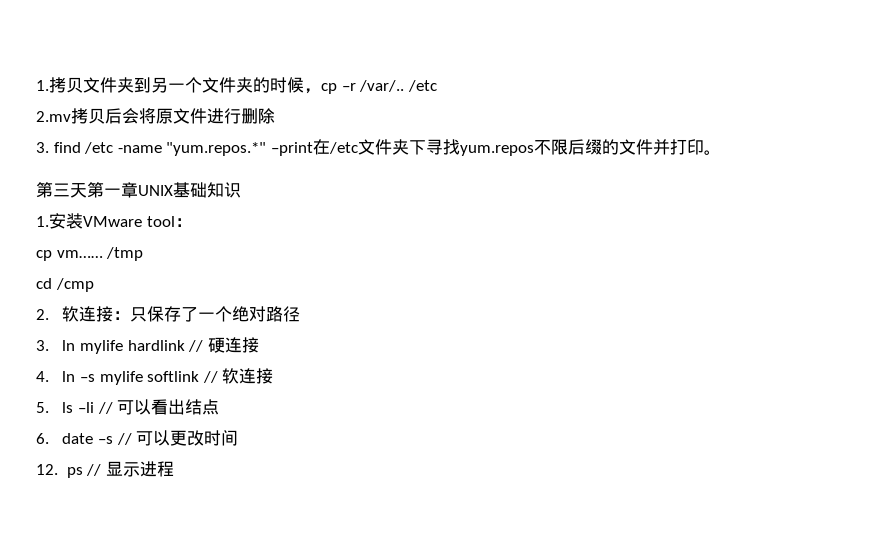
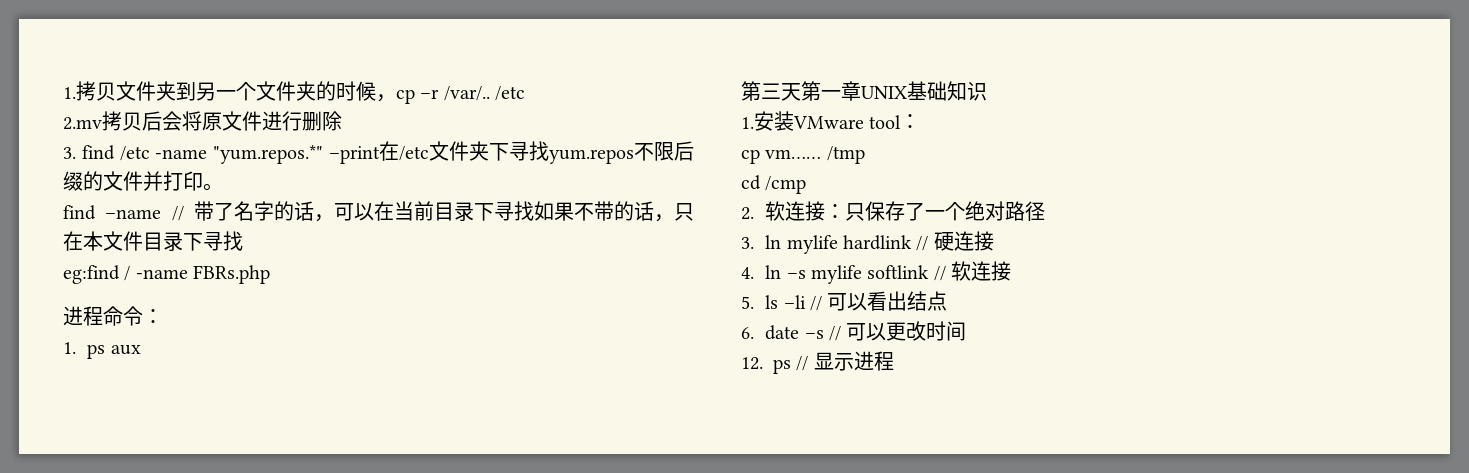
(721, 152) none -> [63,201,694,222] [63,231,243,251] [63,265,271,284] [63,306,163,326] [63,342,141,359] // find –name // 带了名字的话，可以在当前目录下寻找如果不带的话，只在本文件目录下寻找 // eg:find / -name FBRs.php // 进程命令： // 1. ps aux

